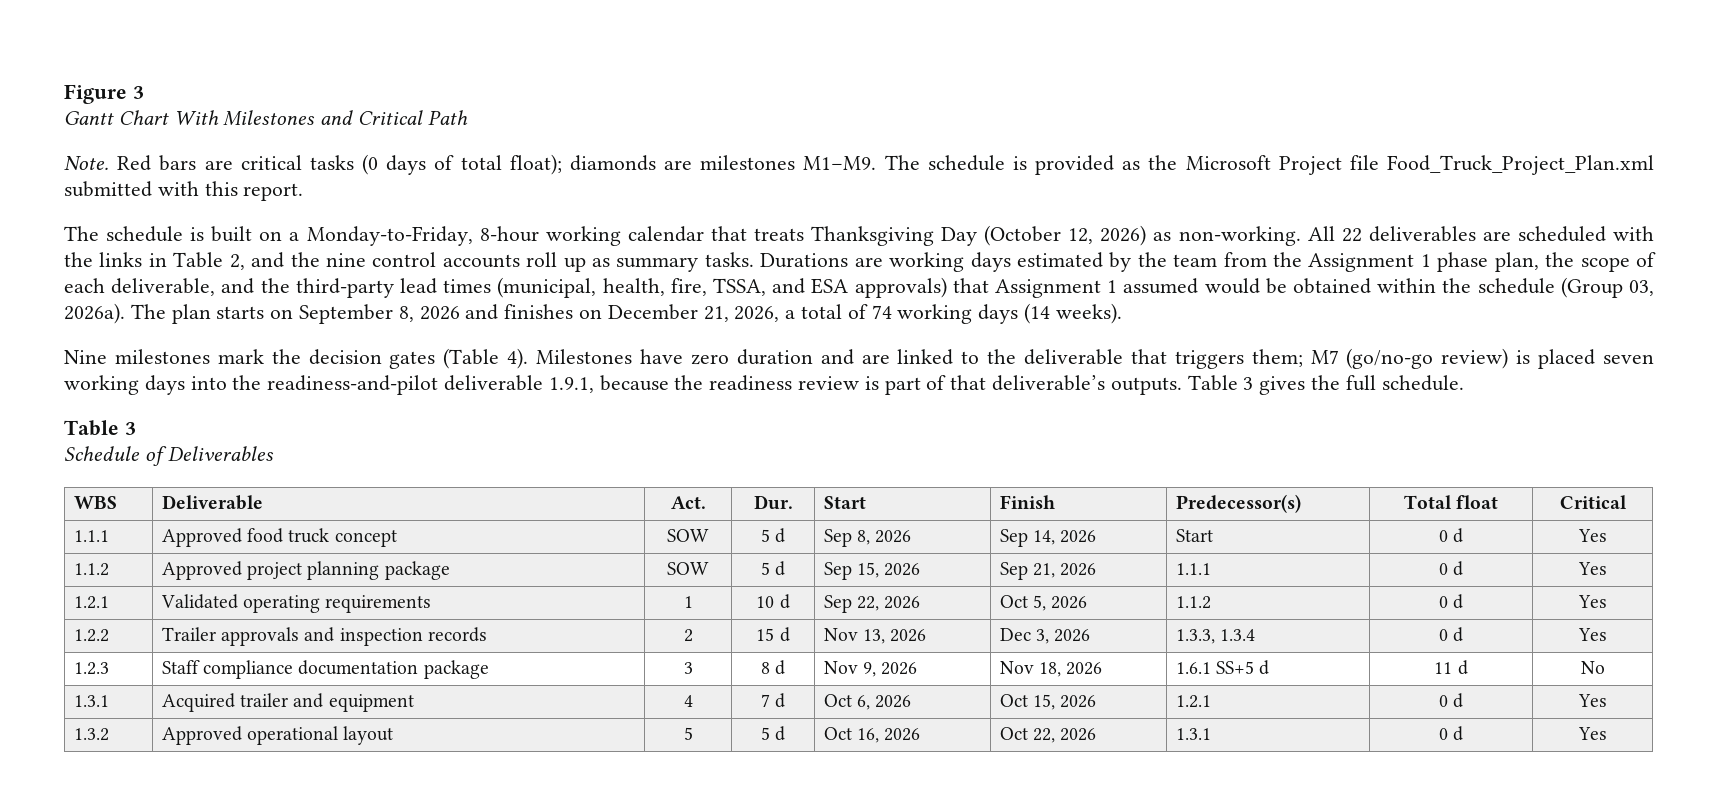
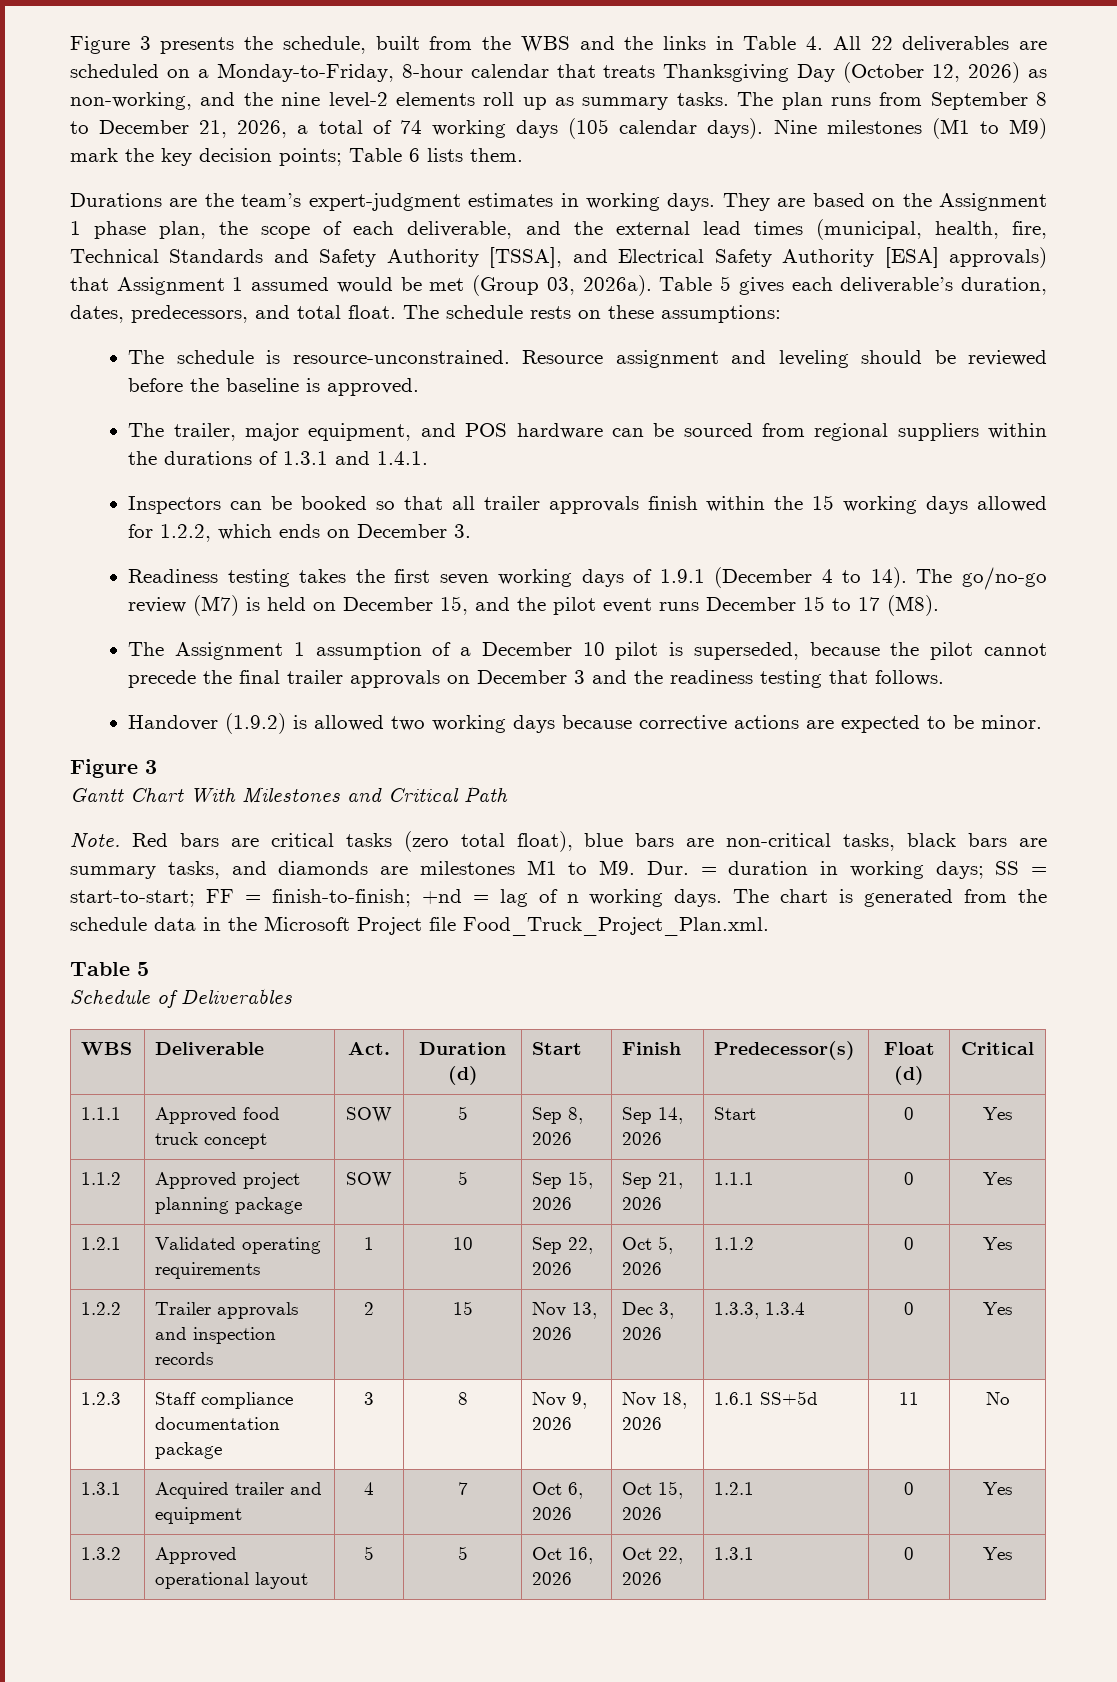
[64,84,144,104] Figure 3 -> [70,36,1047,54] [70,62,1047,83] [70,92,1047,110] [70,118,1047,139] [70,148,523,166] [70,193,1047,211] [70,219,1048,240] [70,247,1048,268] [70,275,1047,296] [70,305,781,323] [128,350,1047,368] [128,378,420,396] [128,423,1048,441] [128,451,429,465] [128,495,1047,514] [128,524,472,542] [128,567,1047,590] [128,595,940,616] [128,642,1047,660] [128,670,945,688] [128,713,1043,734] [70,759,157,778] Figure 3 presents the schedule, built from the WBS and the links in Table 4. All 22 deliverables are scheduled on a Monday-to-Friday, 8-hour calendar that treats Thanksgiving Day (October 12, 2026) as non-working, and the nine level-2 elements roll up as summary tasks. The plan runs from September 8 to December 21, 2026, a total of 74 working days (105 calendar days). Nine milestones (M1 to M9) mark the key decision points; Table 6 lists them. // Durations are the team’s expert-judgment estimates in working days. They are based on the Assignment 1 phase plan, the scope of each deliverable, and the external lead times (municipal, health, fire, Technical Standards and Safety Authority [TSSA], and Electrical Safety Authority [ESA] approvals) that Assignment 1 assumed would be met (Group 03, 2026a). Table 5 gives each deliverable’s duration, dates, predecessors, and total float. The schedule rests on these assumptions: // The schedule is resource-unconstrained. Resource assignment and leveling should be reviewed before the baseline is approved. // The trailer, major equipment, and POS hardware can be sourced from regional suppliers within the durations of 1.3.1 and 1.4.1. // Inspectors can be booked so that all trailer approvals finish within the 15 working days allowed for 1.2.2, which ends on December 3. // Readiness testing takes the first seven working days of 1.9.1 (December 4 to 14). The go/no-go review (M7) is held on December 15, and the pilot event runs December 15 to 17 (M8). // The Assignment 1 assumption of a December 10 pilot is superseded, because the pilot cannot precede the final trailer approvals on December 3 and the readiness testing that follows. // Handover (1.9.2) is allowed two working days because corrective actions are expected to be minor. // Figure 3
[361,154,1655,175] [64,181,304,201] [64,225,1654,246] [64,252,1657,272] [64,277,1655,298] [64,303,1122,324] [64,348,1655,369] [64,375,1464,395] [64,420,136,436] (0 days of total float); diamonds are milestones M1–M9. The schedule is provided as the Microsoft Project file Food_Truck_Project_Plan.xml submitted with this report. // The schedule is built on a Monday-to-Friday, 8-hour working calendar that treats Thanksgiving Day (October 12, 2026) as non-working. All 22 deliverables are scheduled with the links in Table 2, and the nine control accounts roll up as summary tasks. Durations are working days estimated by the team from the Assignment 1 phase plan, the scope of each deliverable, and the third-party lead times (municipal, health, fire, TSSA, and ESA approvals) that Assignment 1 assumed would be obtained within the schedule (Group 03, 2026a). The plan starts on September 8, 2026 and finishes on December 21, 2026, a total of 74 working days (14 weeks). // Nine milestones mark the decision gates (Table 4). Milestones have zero duration and are linked to the deliverable that triggers them; M7 (go/no-go review) is placed seven working days into the readiness-and-pilot deliverable 1.9.1, because the readiness review is part of that deliverable’s outputs. Table 3 gives the full schedule. // Table 3 -> [403,831,1047,852] [70,860,1047,879] [70,889,1047,907] [70,916,769,936] [70,962,149,976] (zero total float), blue bars are non-critical tasks, black bars are summary tasks, and diamonds are milestones M1 to M9. Dur. = duration in working days; SS = start-to-start; FF = finish-to-finish; +nd = lag of n working days. The chart is generated from the schedule data in the Microsoft Project file Food_Truck_Project_Plan.xml. // Table 5
[753,495,793,510] Dur. -> [419,1042,506,1055] [447,1066,478,1085] Duration (d)
[1403,495,1499,509] Total float -> [883,1042,935,1055] [894,1066,924,1085] Float (d)
[775,528,786,543] d -> (468, 1113) none
[1453,528,1464,543] d -> (914, 1113) none
[775,561,786,576] d -> (468, 1178) none
[1453,561,1464,576] d -> (914, 1178) none
[779,594,790,609] d -> (473, 1243) none
[1453,594,1464,609] d -> (914, 1243) none
[779,627,790,642] d -> (473, 1308) none
[1453,627,1464,642] d -> (914, 1308) none
[775,660,786,675] d -> (468, 1398) none
[1216,660,1270,675] SS+5 d -> [760,1391,819,1405] SS+5d
[1457,660,1468,675] d -> (919, 1398) none
[775,693,786,708] d -> (468, 1488) none
[1453,693,1464,708] d -> (914, 1488) none
[775,726,786,741] d -> (468, 1553) none
[1453,726,1464,741] d -> (914, 1553) none

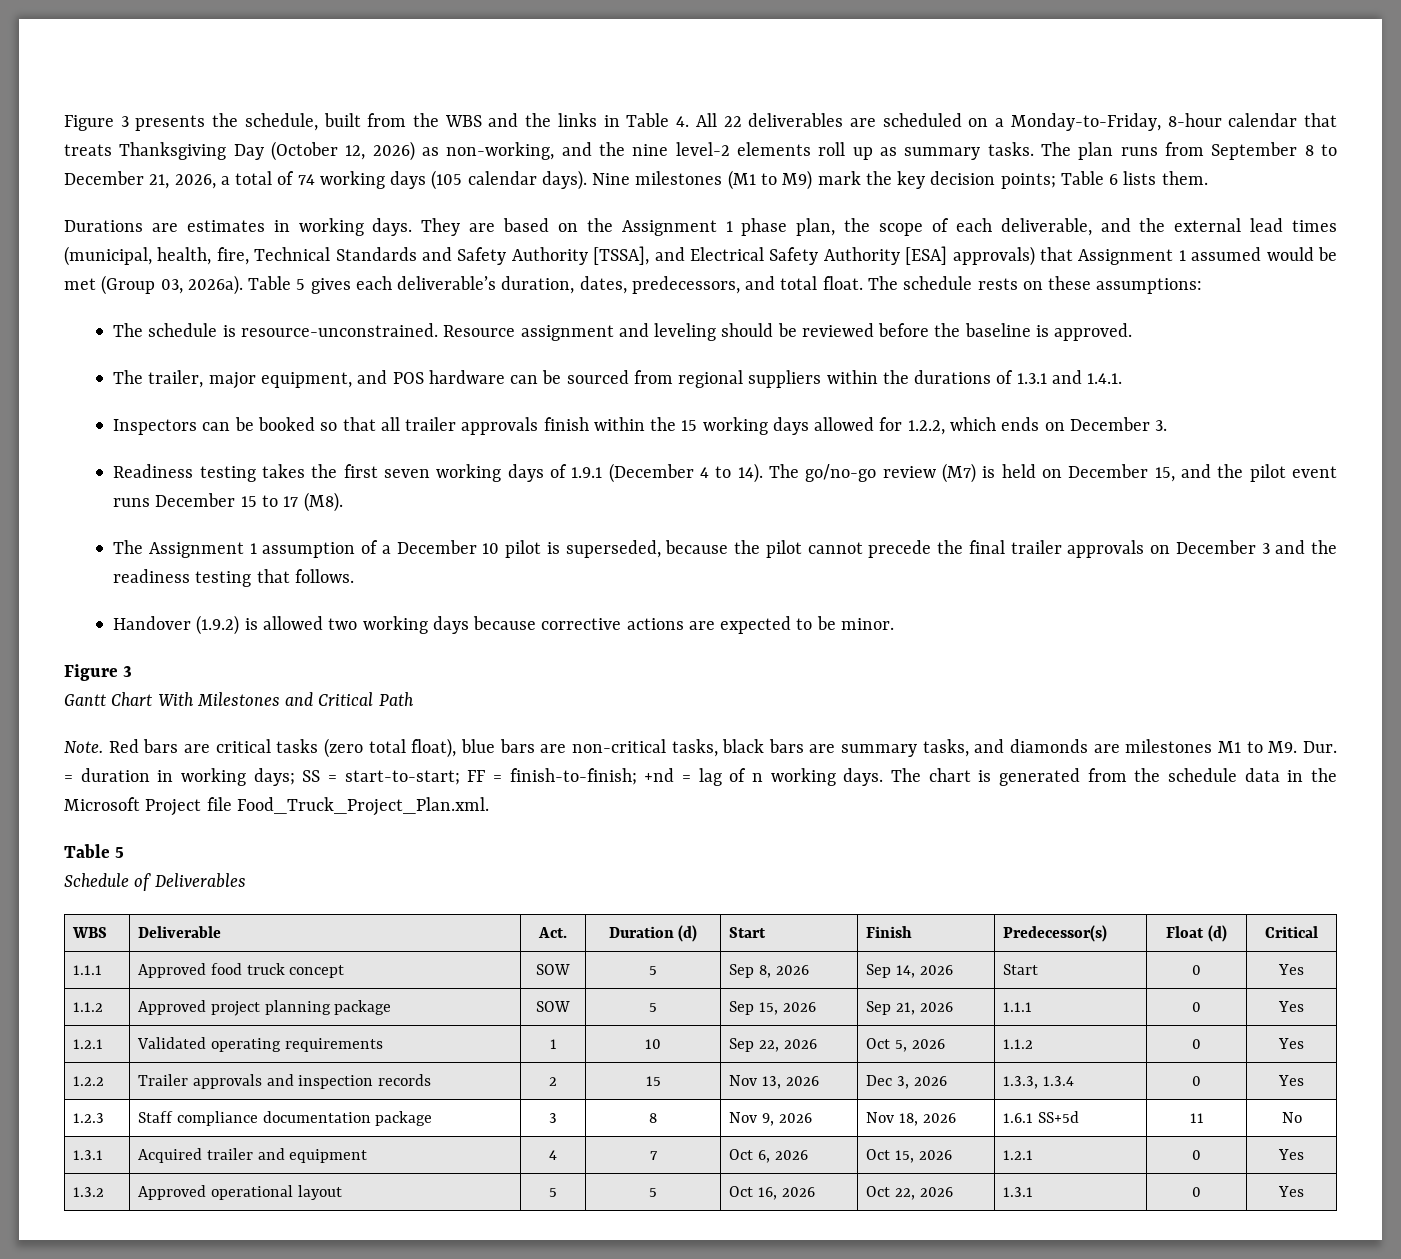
[204,193,461,211] the team’s expert-judgment -> (178, 227) none

